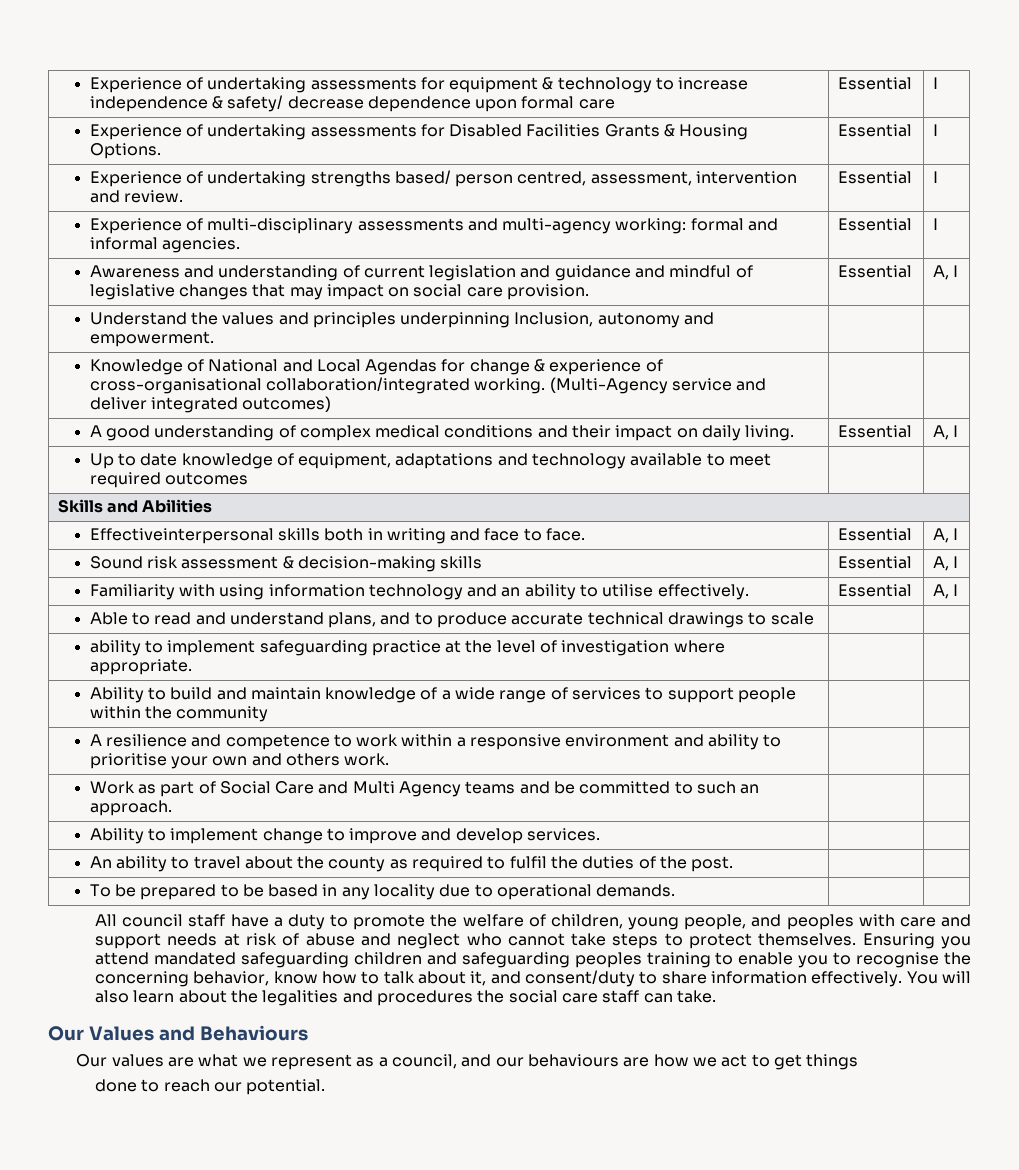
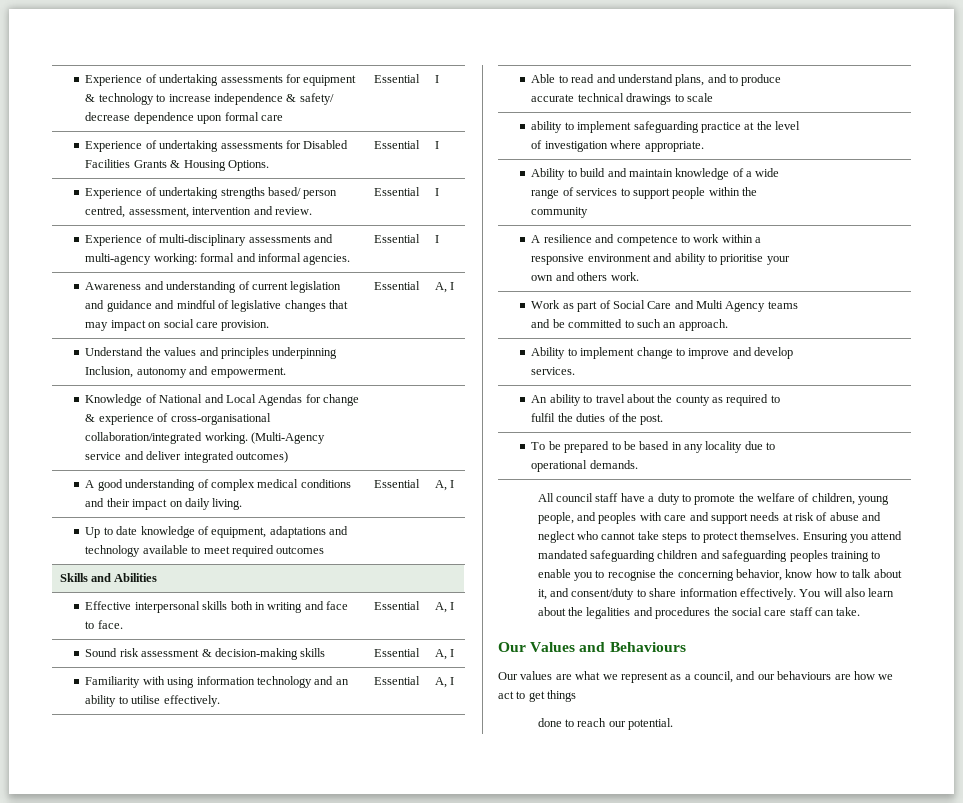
[89,528,274,544] Effectiveinterpersonal -> [85,601,200,613] Effective interpersonal

